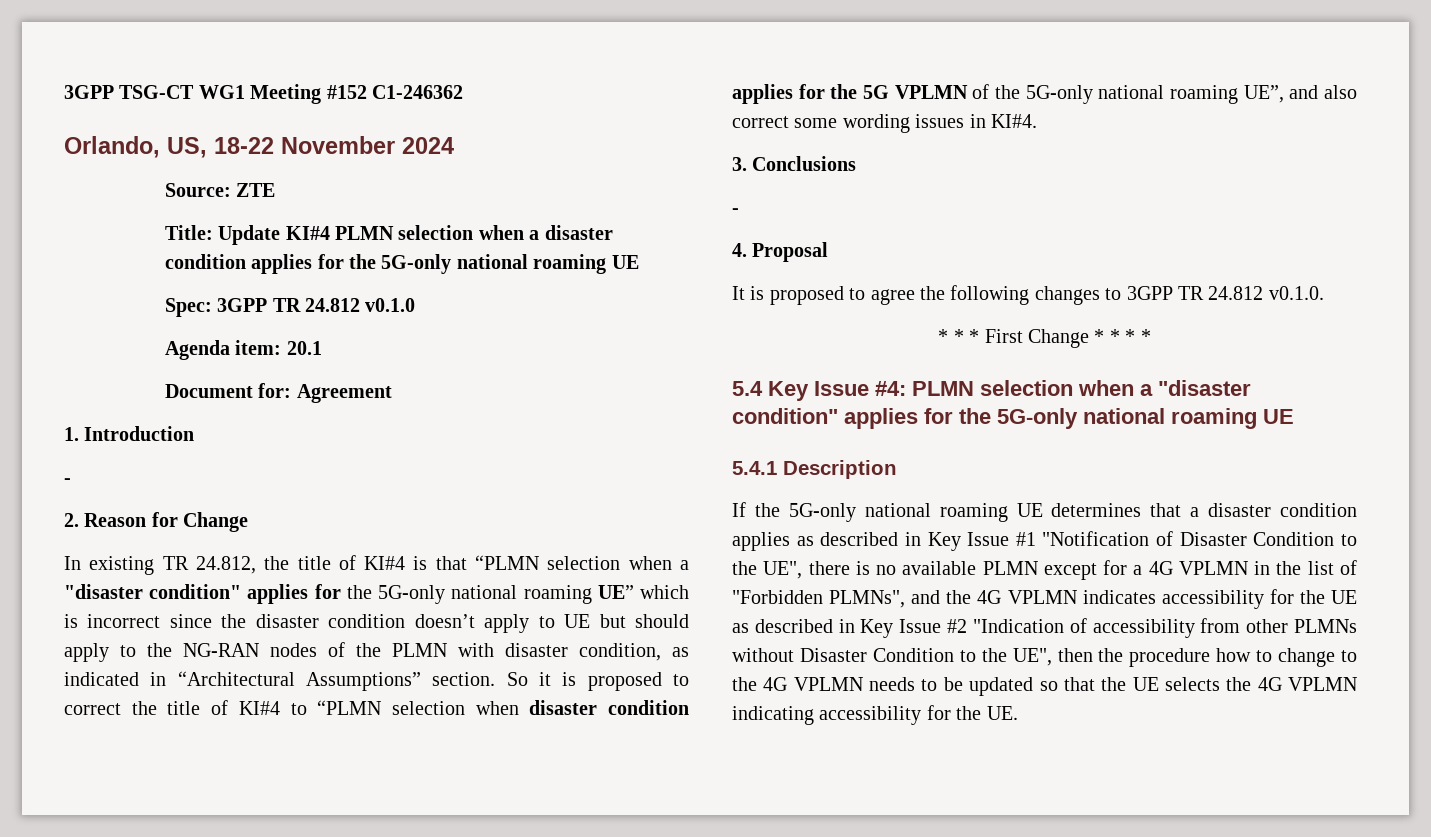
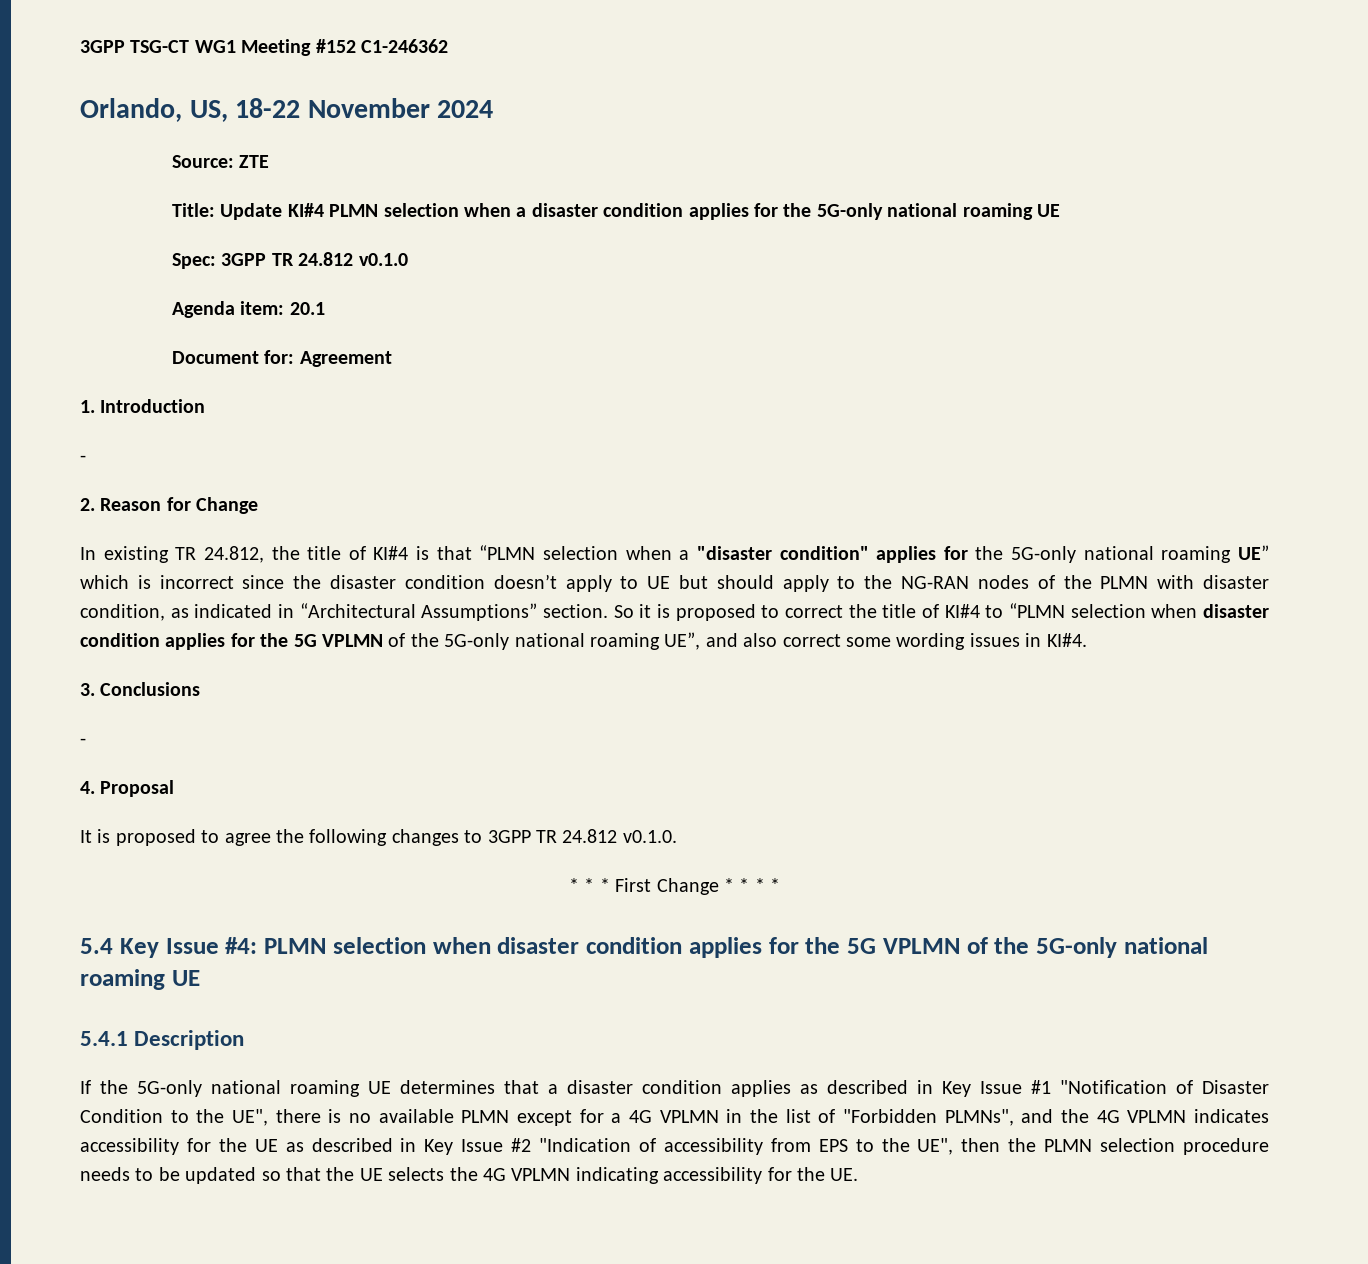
[1140,380,1251,396] [732,408,953,429] a "disaster condition" applies for -> [497,937,988,958] disaster condition applies for the 5G VPLMN of
[1246,619,1357,633] [732,648,954,662] other PLMNs without Disaster Condition -> [818,1139,848,1152] EPS
[1129,648,1357,667] [732,677,863,691] procedure how to change to the 4G VPLMN -> [1044,1138,1269,1155] PLMN selection procedure

